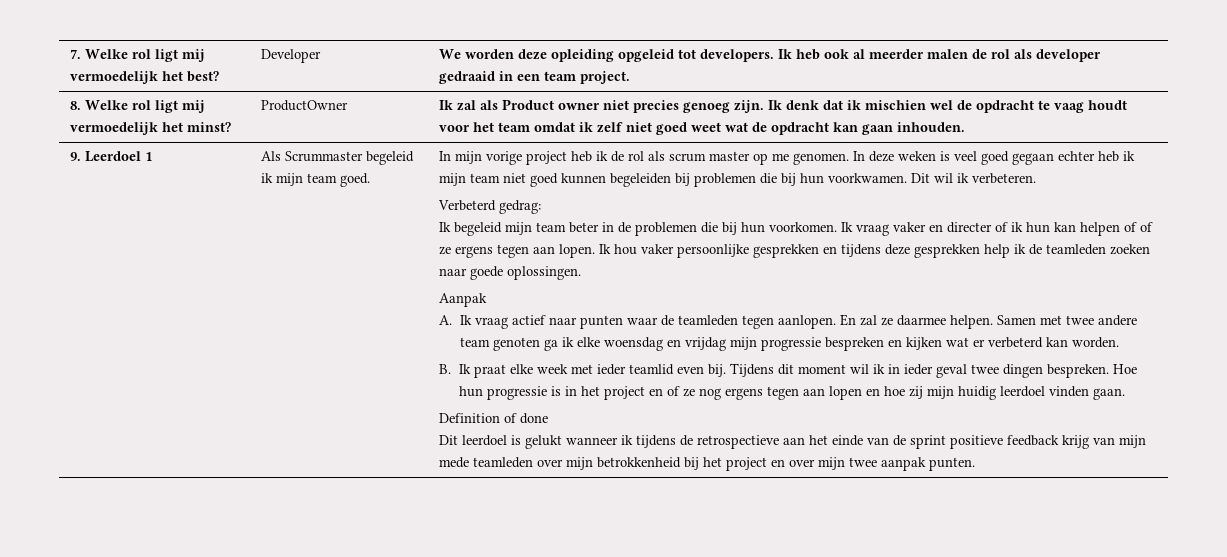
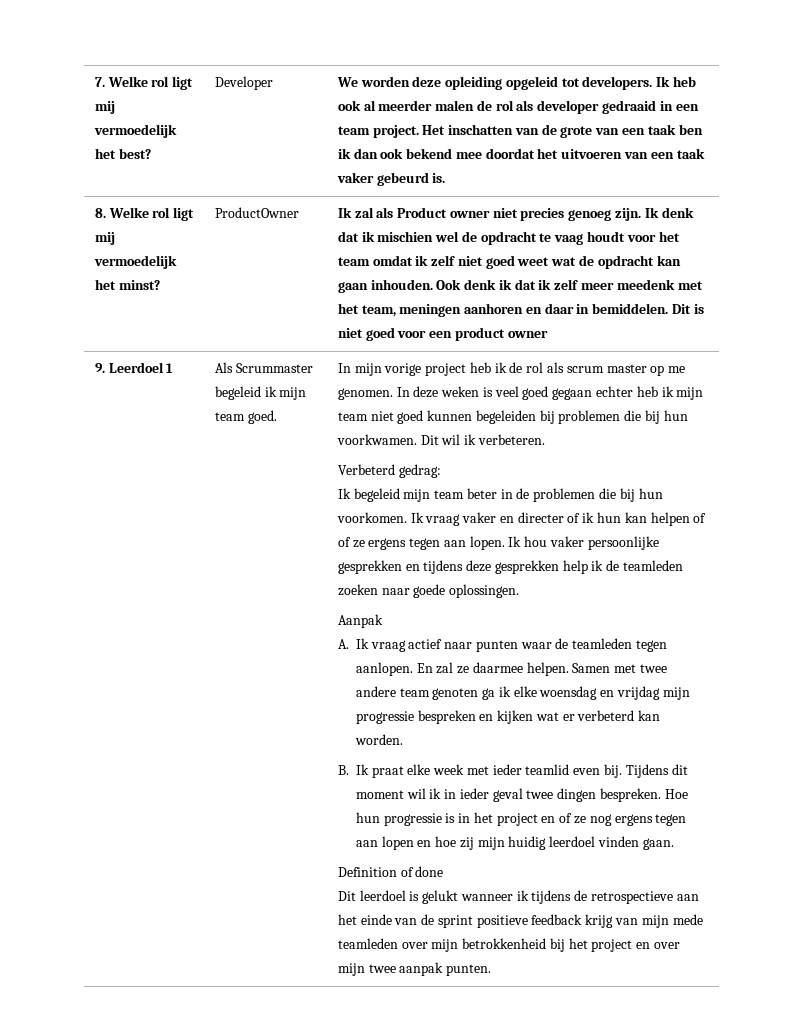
(631, 77) none -> [422,124,703,138] [337,148,705,159] [336,172,446,186] Het inschatten van de grote van een taak ben ik dan ook bekend mee doordat het uitvoeren van een taak vaker gebeurd is.
(966, 127) none -> [436,279,703,290] [337,303,704,317] [337,327,548,341] Ook denk ik dat ik zelf meer meedenk met het team, meningen aanhoren en daar in bemiddelen. Dit is niet goed voor een product owner

